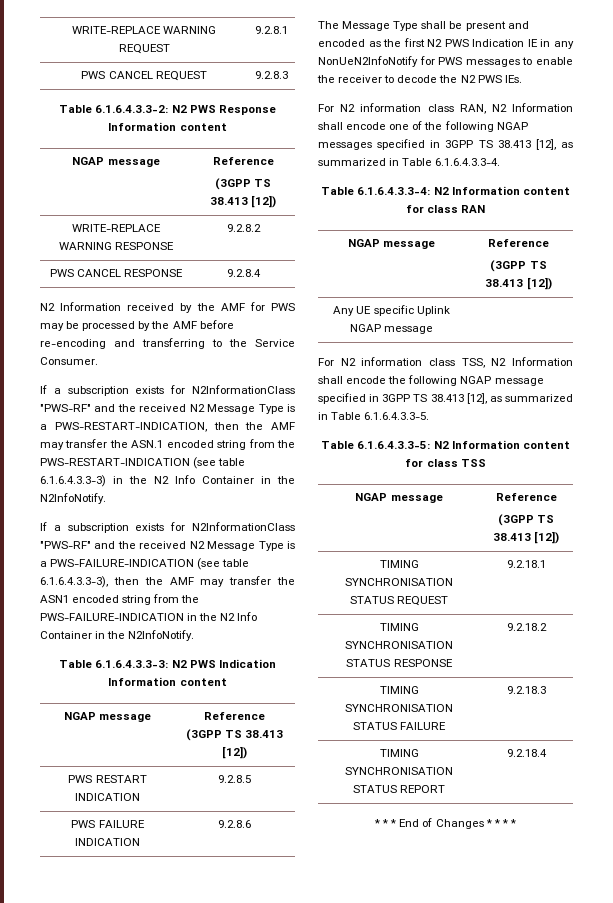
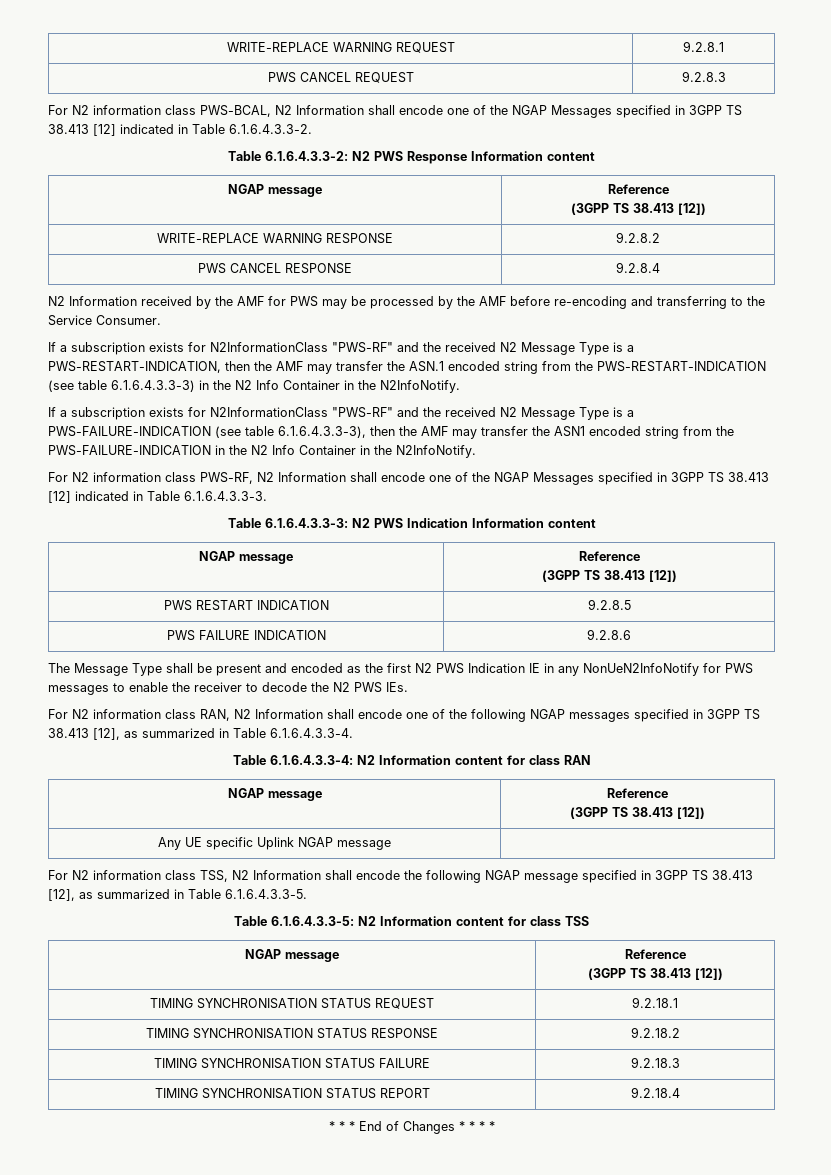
(288, 75) none -> [48,105,742,118] [48,124,312,136] // For N2 information class PWS-BCAL, N2 Information shall encode one of the NGAP Messages specified in 3GPP TS 38.413 [12] indicated in Table 6.1.6.4.3.3-2.
(195, 635) none -> [48,472,769,485] [48,491,267,503] // For N2 information class PWS-RF, N2 Information shall encode one of the NGAP Messages specified in 3GPP TS 38.413 [12] indicated in Table 6.1.6.4.3.3-3.

